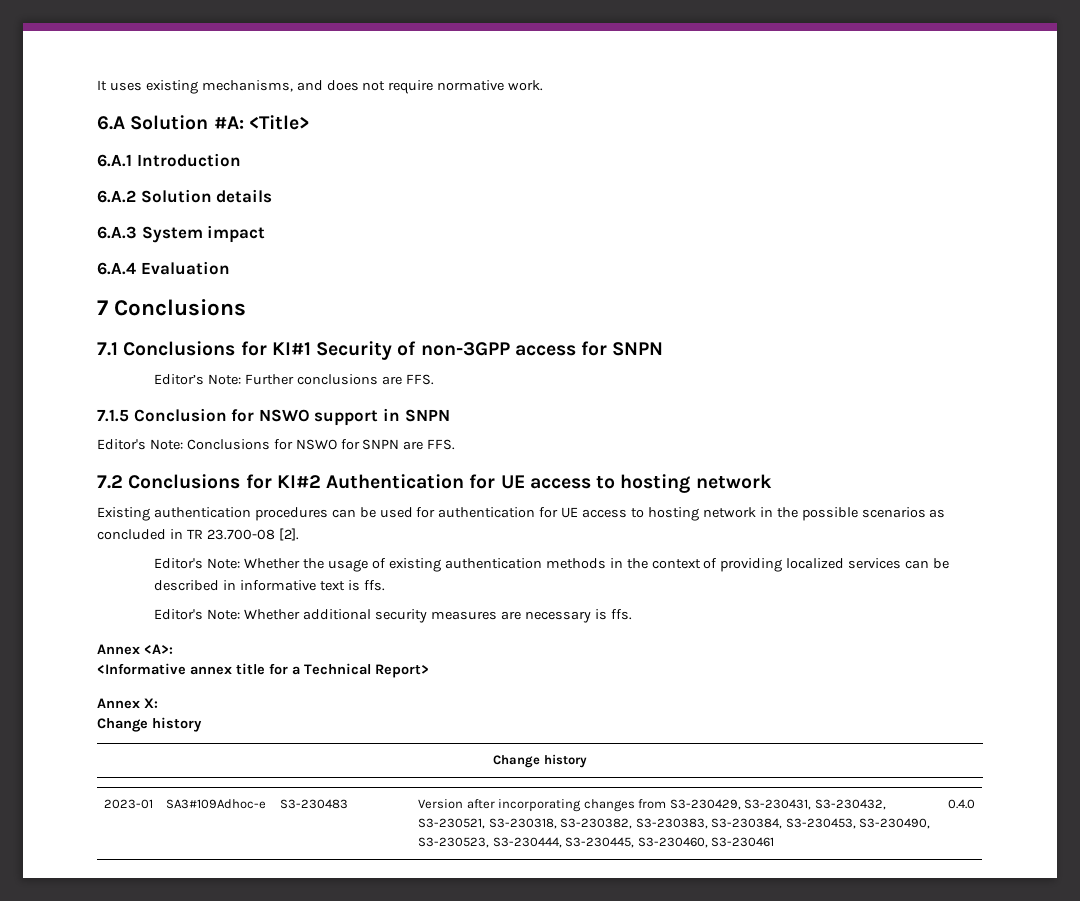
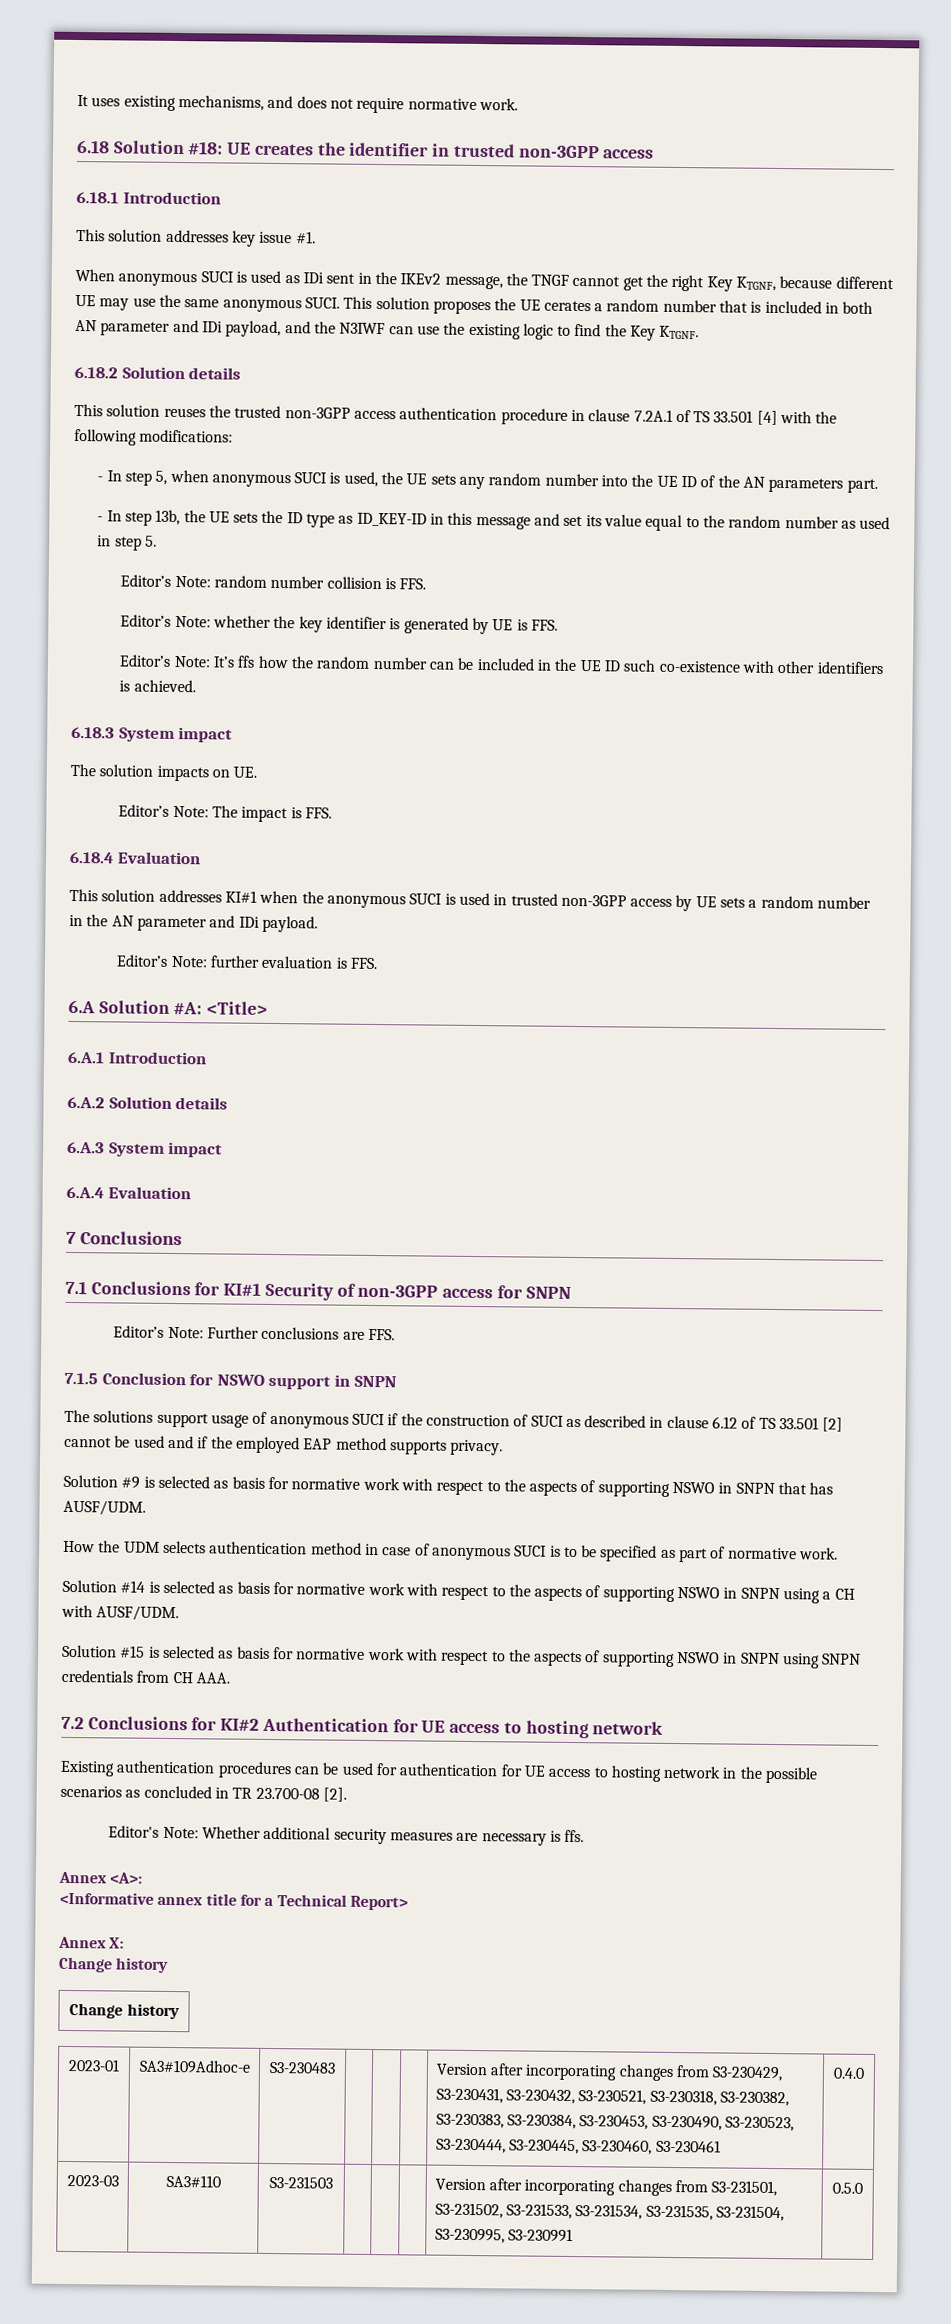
(544, 85) none -> [77,139,655,159] [76,191,221,205] [76,228,316,247] [75,268,894,292] [75,294,874,315] [75,319,700,341] [74,366,242,380] [74,403,838,425] [74,428,234,446] [97,469,878,493] [97,509,891,532] [97,535,157,551] [120,574,427,590] [120,614,558,635] [119,654,883,675] [119,679,196,693] [71,726,234,743] [70,763,258,782] [118,804,333,823] [69,851,201,865] [69,888,872,912] [69,914,318,933] [116,954,379,970] // 6.18 Solution #18: UE creates the identifier in trusted non-3GPP access // 6.18.1 Introduction // This solution addresses key issue #1. // When anonymous SUCI is used as IDi sent in the IKEv2 message, the TNGF cannot get the right Key KTGNF, because different UE may use the same anonymous SUCI. This solution proposes the UE cerates a random number that is included in both AN parameter and IDi payload, and the N3IWF can use the existing logic to find the Key KTGNF. // 6.18.2 Solution details // This solution reuses the trusted non-3GPP access authentication procedure in clause 7.2A.1 of TS 33.501 [4] with the following modifications: // - In step 5, when anonymous SUCI is used, the UE sets any random number into the UE ID of the AN parameters part. // - In step 13b, the UE sets the ID type as ID_KEY-ID in this message and set its value equal to the random number as used in step 5. // Editor’s Note: random number collision is FFS. // Editor’s Note: whether the key identifier is generated by UE is FFS. // Editor’s Note: It’s ffs how the random number can be included in the UE ID such co-existence with other identifiers is achieved. // 6.18.3 System impact // The solution impacts on UE. // Editor’s Note: The impact is FFS. // 6.18.4 Evaluation // This solution addresses KI#1 when the anonymous SUCI is used in trusted non-3GPP access by UE sets a random number in the AN parameter and IDi payload. // Editor’s Note: further evaluation is FFS.
[97,439,456,450] Editor's Note: Conclusions for NSWO for SNPN are FFS. -> [64,1409,844,1432] [64,1435,504,1456] [63,1474,834,1497] [63,1499,146,1516] [63,1540,839,1563] [62,1579,855,1604] [61,1604,180,1622] [62,1644,862,1669] [61,1669,230,1684] The solutions support usage of anonymous SUCI if the construction of SUCI as described in clause 6.12 of TS 33.501 [2] cannot be used and if the employed EAP method supports privacy. // Solution #9 is selected as basis for normative work with respect to the aspects of supporting NSWO in SNPN that has AUSF/UDM. // How the UDM selects authentication method in case of anonymous SUCI is to be specified as part of normative work. // Solution #14 is selected as basis for normative work with respect to the aspects of supporting NSWO in SNPN using a CH with AUSF/UDM. // Solution #15 is selected as basis for normative work with respect to the aspects of supporting NSWO in SNPN using SNPN credentials from CH AAA.
[154,558,949,572] [154,580,386,591] // Editor's Note: Whether the usage of existing authentication methods in the context of providing localized services can be described in informative text is ffs. -> (347, 1794) none
(975, 804) none -> [66,2174,119,2187] [165,2174,221,2188] [269,2176,333,2189] [434,2178,778,2197] [434,2202,785,2222] [434,2228,574,2244] [831,2182,863,2194] // 2023-03 | SA3#110 | S3-231503 | | | | Version after incorporating changes from S3-231501, S3-231502, S3-231533, S3-231534, S3-231535, S3-231504, S3-230995, S3-230991 | 0.5.0

